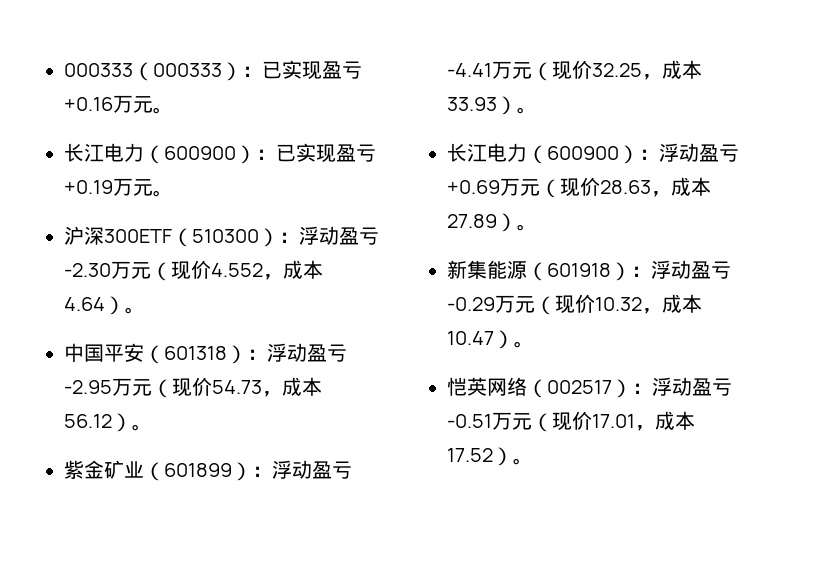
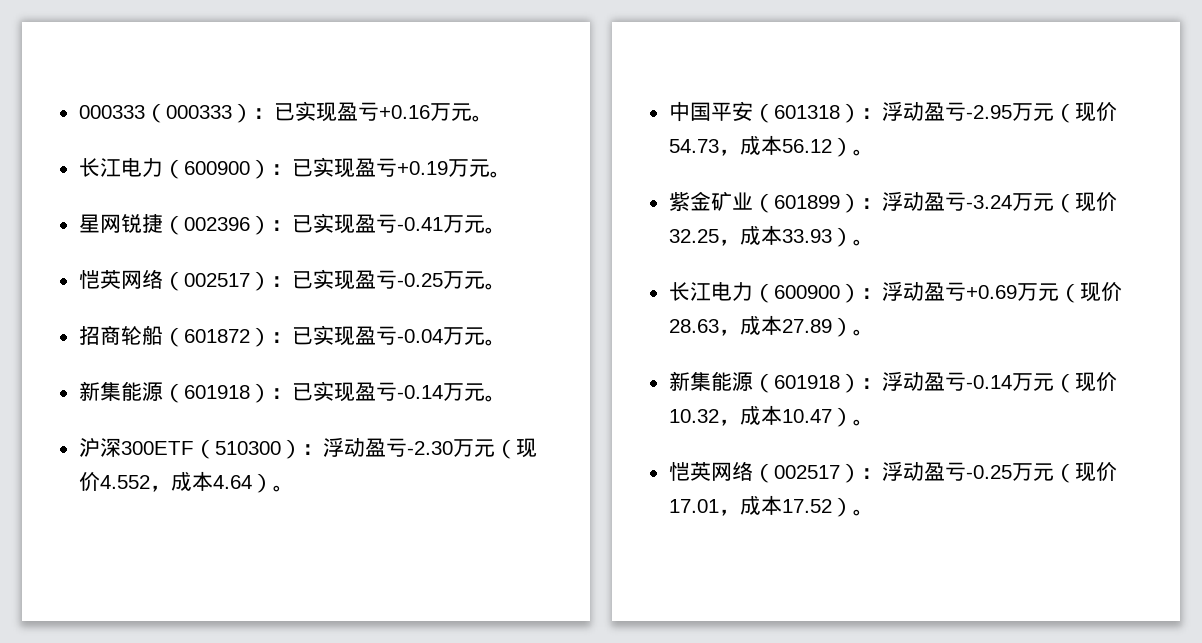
(173, 193) none -> [78,213,506,235] [78,269,506,291] [78,325,506,347] [78,381,506,403] // 星网锐捷（002396）：已实现盈亏-0.41万元。 // 恺英网络（002517）：已实现盈亏-0.25万元。 // 招商轮船（601872）：已实现盈亏-0.04万元。 // 新集能源（601918）：已实现盈亏-0.14万元。
[447,63,492,77] -4.41 -> [965,195,1012,209] -3.24
[447,297,495,311] -0.29 -> [965,375,1012,389] -0.14
[447,414,492,428] -0.51 -> [965,465,1012,479] -0.25

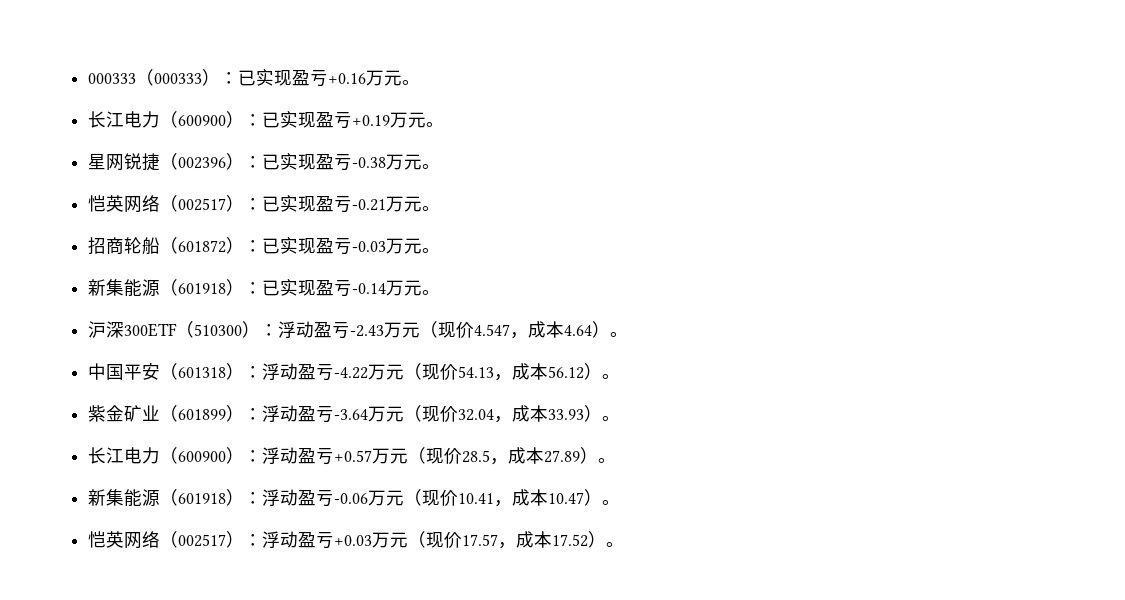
[396,217,443,231] -0.41 -> [352,157,387,168] -0.38
[396,273,443,287] -0.25 -> [352,199,387,211] -0.21
[396,329,443,343] -0.04 -> [352,241,387,252] -0.03
[406,438,537,459] [78,472,150,491] -2.30万元（现价4.552 -> [350,321,511,338] -2.43万元（现价4.547
[965,102,1117,123] [668,139,719,153] -2.95万元（现价54.73 -> [334,363,495,380] -4.22万元（现价54.13
[965,192,1117,213] [668,229,719,243] -3.24万元（现价32.25 -> [334,405,495,422] -3.64万元（现价32.04
[965,282,1122,303] [668,319,719,333] +0.69万元（现价28.63 -> [334,447,491,464] +0.57万元（现价28.5
[965,372,1117,393] [668,409,719,423] -0.14万元（现价10.32 -> [334,489,495,506] -0.06万元（现价10.41
[965,462,1117,483] [668,499,719,513] -0.25万元（现价17.01 -> [334,531,499,548] +0.03万元（现价17.57

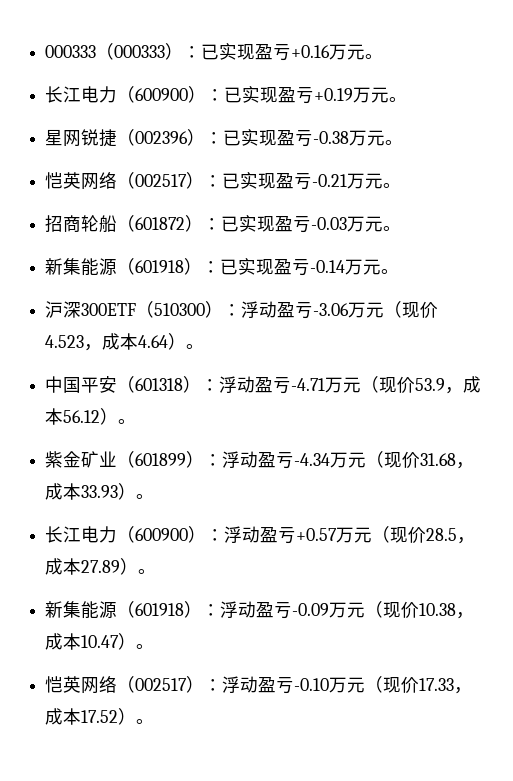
[350,321,511,338] -2.43万元（现价4.547 -> [313,301,439,318] [45,335,85,348] -3.06万元（现价4.523
[334,363,495,380] -4.22万元（现价54.13 -> [291,376,446,393] -4.71万元（现价53.9
[334,405,495,422] -3.64万元（现价32.04 -> [294,451,457,468] -4.34万元（现价31.68
[334,489,495,506] -0.06万元（现价10.41 -> [292,601,457,618] -0.09万元（现价10.38
[334,531,499,548] +0.03万元（现价17.57 -> [294,676,455,693] -0.10万元（现价17.33

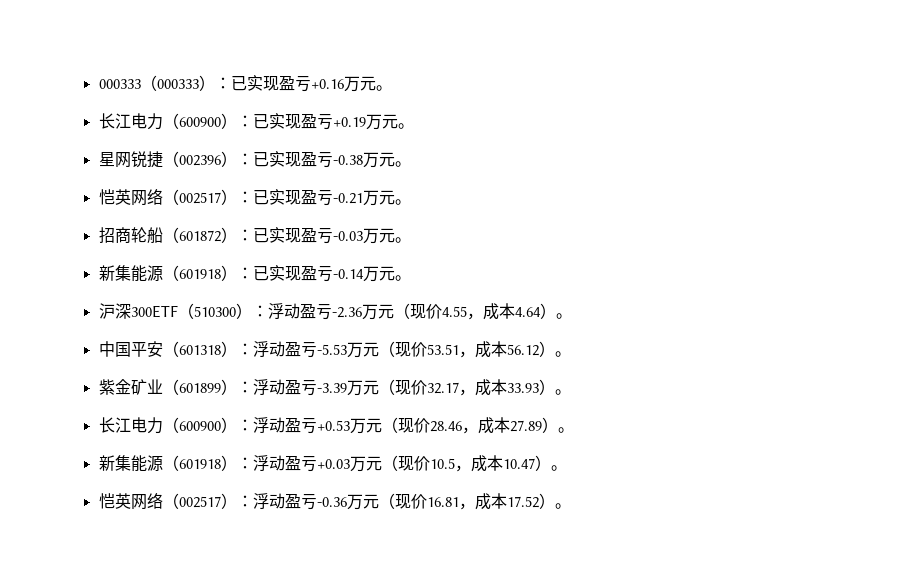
[313,301,439,318] [45,335,85,348] -3.06万元（现价4.523 -> [331,303,467,320] -2.36万元（现价4.55
[291,376,446,393] -4.71万元（现价53.9 -> [316,341,459,358] -5.53万元（现价53.51
[294,451,457,468] -4.34万元（现价31.68 -> [316,379,459,396] -3.39万元（现价32.17
[296,526,458,543] +0.57万元（现价28.5 -> [316,417,462,434] +0.53万元（现价28.46
[292,601,457,618] -0.09万元（现价10.38 -> [316,455,455,472] +0.03万元（现价10.5
[294,676,455,693] -0.10万元（现价17.33 -> [316,493,459,510] -0.36万元（现价16.81

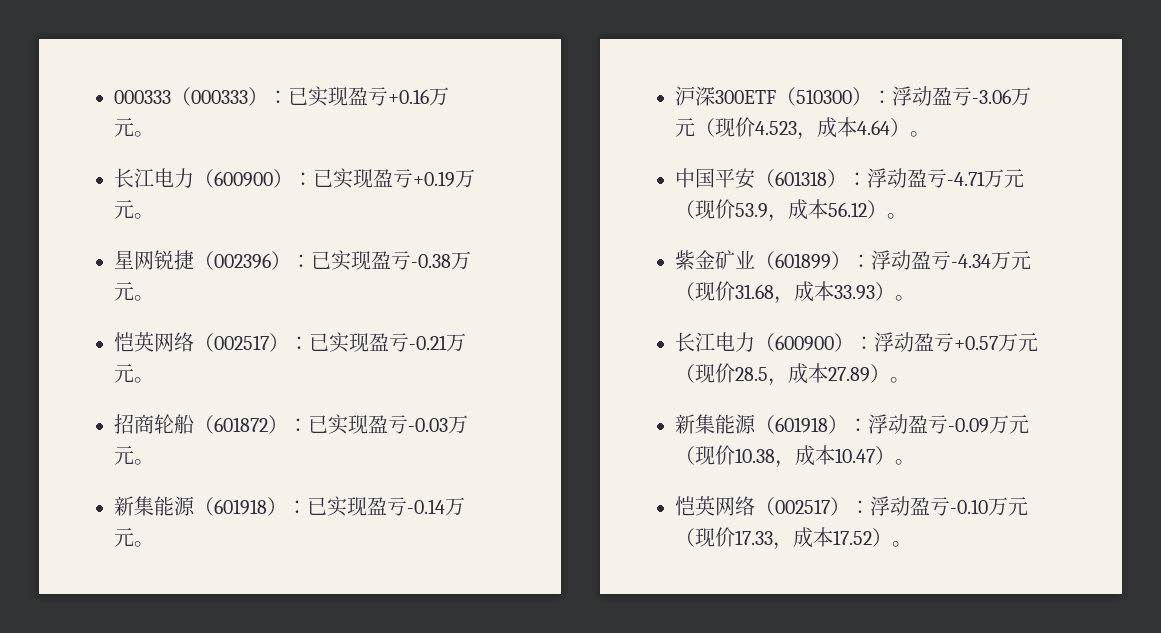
[331,303,467,320] -2.36万元（现价4.55 -> [972,87,1031,106] [675,117,797,137] -3.06万元（现价4.523
[316,341,459,358] -5.53万元（现价53.51 -> [947,169,1024,188] [675,199,768,219] -4.71万元（现价53.9
[316,379,459,396] -3.39万元（现价32.17 -> [951,251,1031,270] [675,281,774,301] -4.34万元（现价31.68
[316,417,462,434] +0.53万元（现价28.46 -> [954,333,1038,352] [675,363,768,383] +0.57万元（现价28.5
[316,455,455,472] +0.03万元（现价10.5 -> [948,415,1029,434] [675,445,775,465] -0.09万元（现价10.38
[316,493,459,510] -0.36万元（现价16.81 -> [950,497,1028,516] [675,527,773,547] -0.10万元（现价17.33

